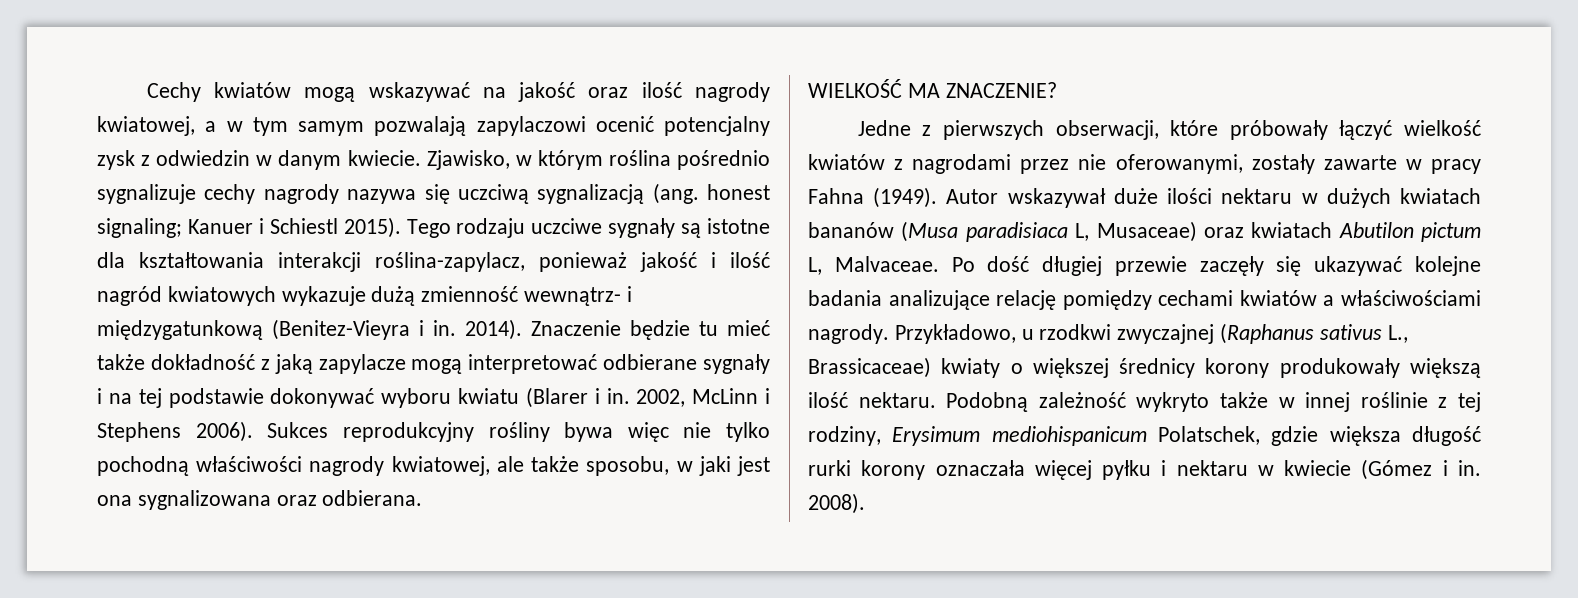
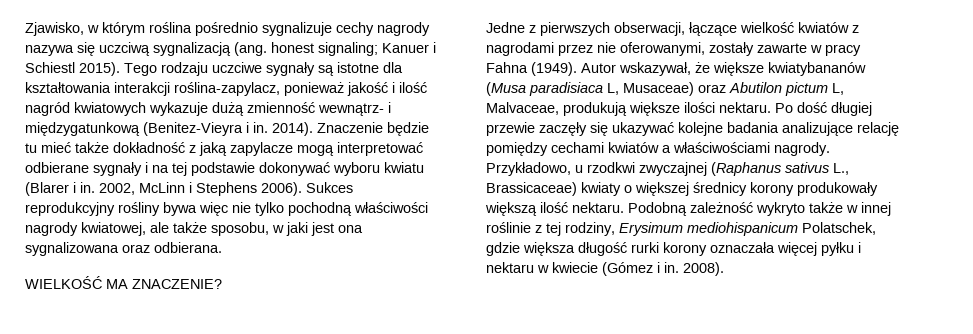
[146,82,770,102] [97,116,770,136] [97,150,421,170] Cechy kwiatów mogą wskazywać na jakość oraz ilość nagrody kwiatowej, a w tym samym pozwalają zapylaczowi ocenić potencjalny zysk z odwiedzin w danym kwiecie. -> (25, 29) none
[1170,120,1393,140] które próbowały łączyć -> [689,22,737,36] łączące
[1007,188,1481,208] [808,222,894,238] wskazywał duże ilości nektaru w dużych kwiatach bananów -> [619,62,866,76] wskazywał, że większe kwiatybananów
[1251,222,1333,238] kwiatach -> (726, 88) none
[834,256,939,272] Malvaceae. -> [486,102,771,116] Malvaceae, produkują większe ilości nektaru.

